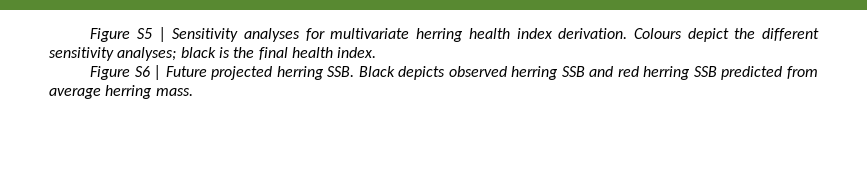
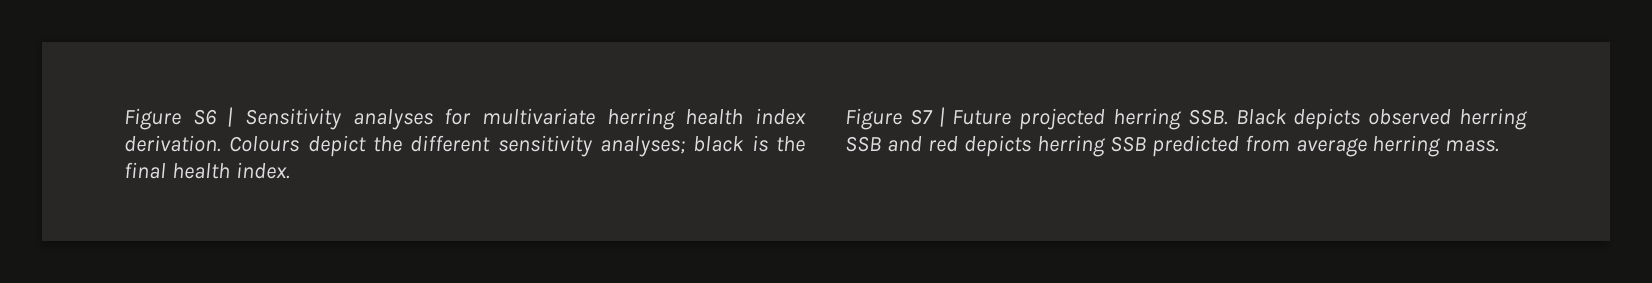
[90,28,153,42] Figure S5 -> [124,108,217,130] Figure S6
[134,66,150,77] S6 -> [909,109,933,125] S7
(639, 71) none -> [963,135,1031,157] depicts

